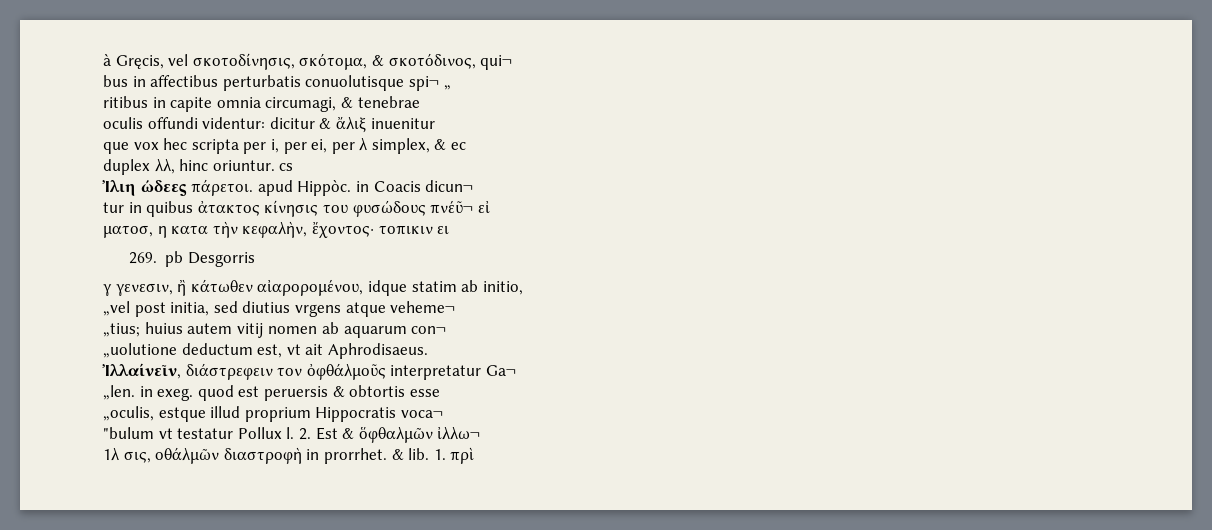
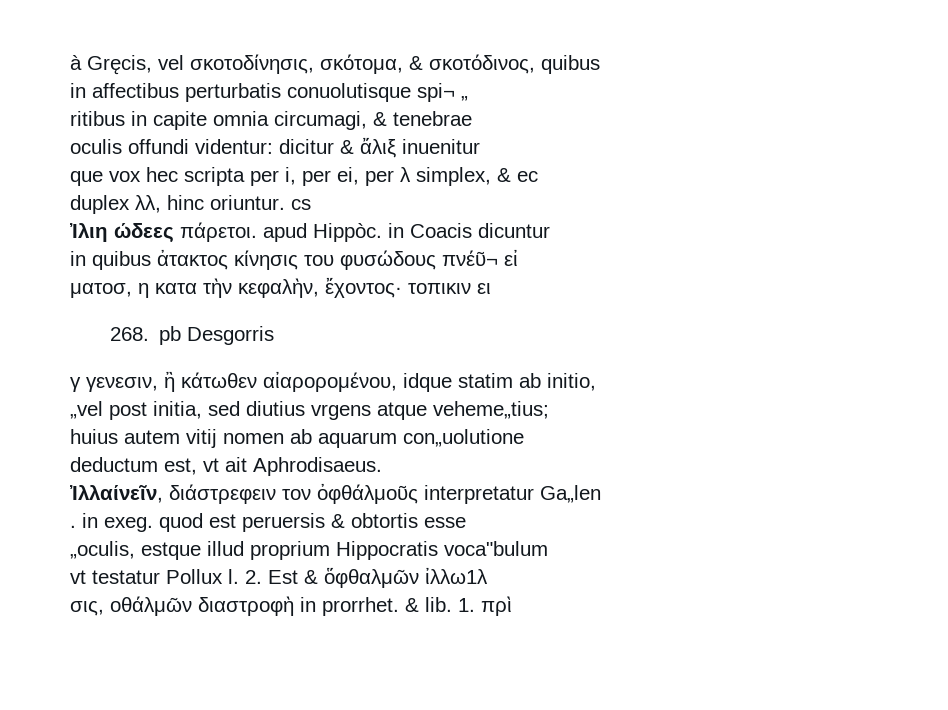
[480,55,513,70] [103,75,128,87] qui¬ // bus -> [541,55,600,74] quibus //
[425,180,474,192] [103,202,124,213] dicun¬ // tur -> [478,223,550,238] dicuntur //
[128,252,157,264] 269. -> [109,327,149,341] 268.
[390,301,456,313] [103,323,140,337] veheme¬ // „tius; -> [433,401,549,419] veheme„tius; //
[411,326,447,334] [103,343,177,358] con¬ // „uolutione -> [403,429,524,447] con„uolutione //
[485,365,516,376] [103,385,135,400] Ga¬ // „len. -> [540,485,601,503] [70,525,76,528] Ga„len // .
[400,410,443,418] [103,427,154,439] voca¬ // "bulum -> [444,541,548,556] voca"bulum //
[437,426,481,440] [103,447,119,461] ἰλλω¬ // 1λ -> [425,567,488,584] ἰλλω1λ //

